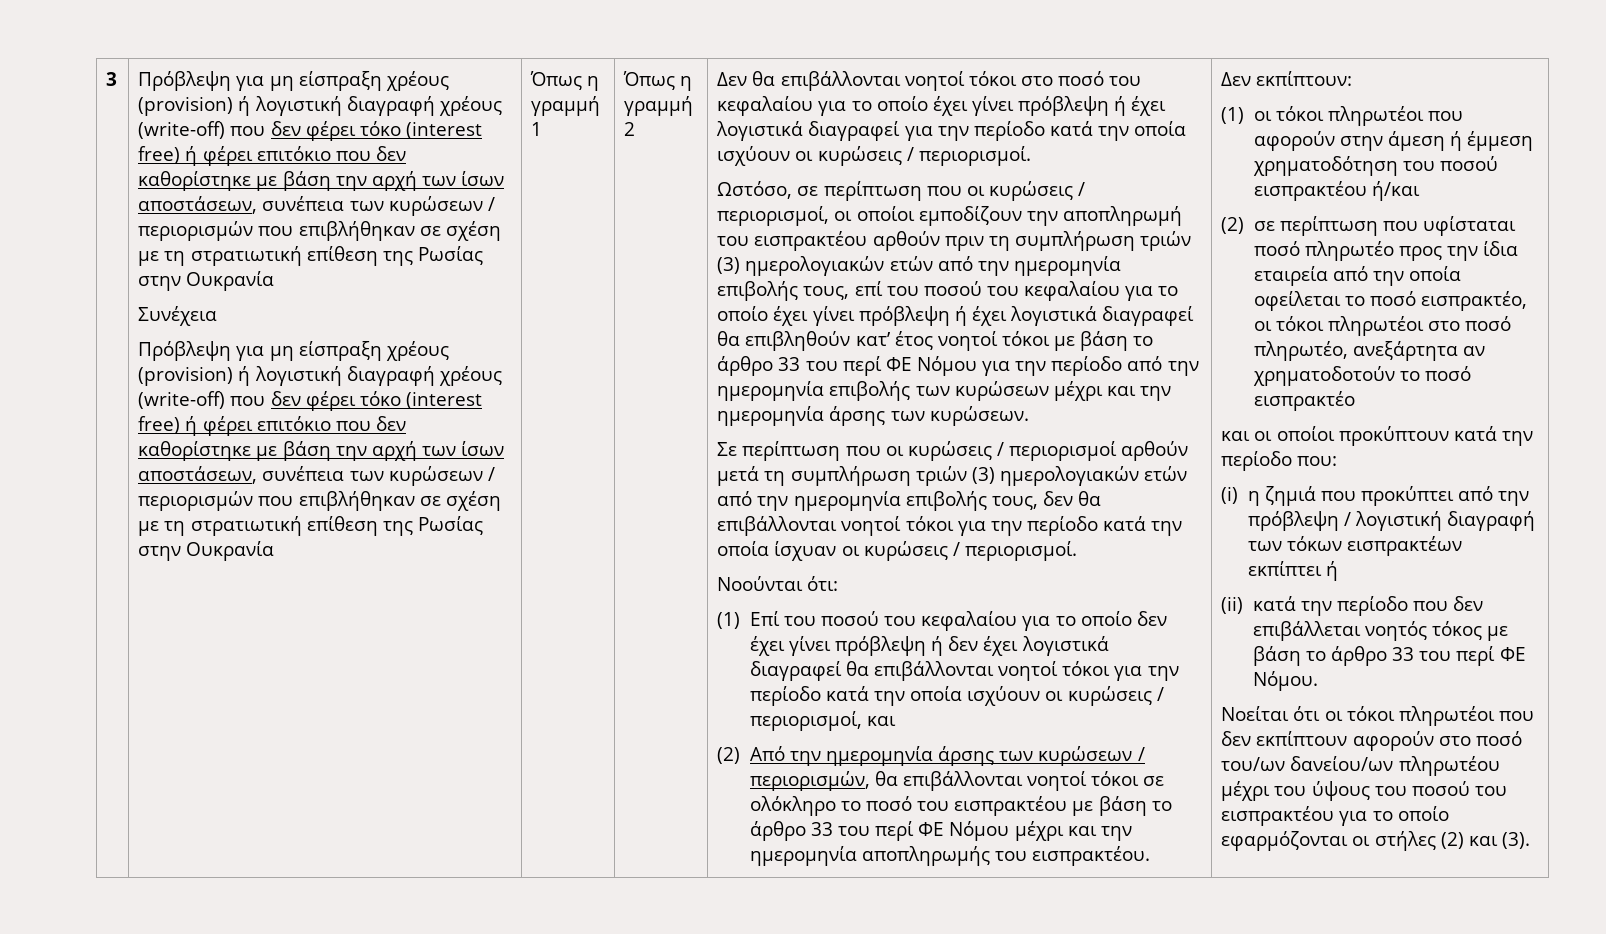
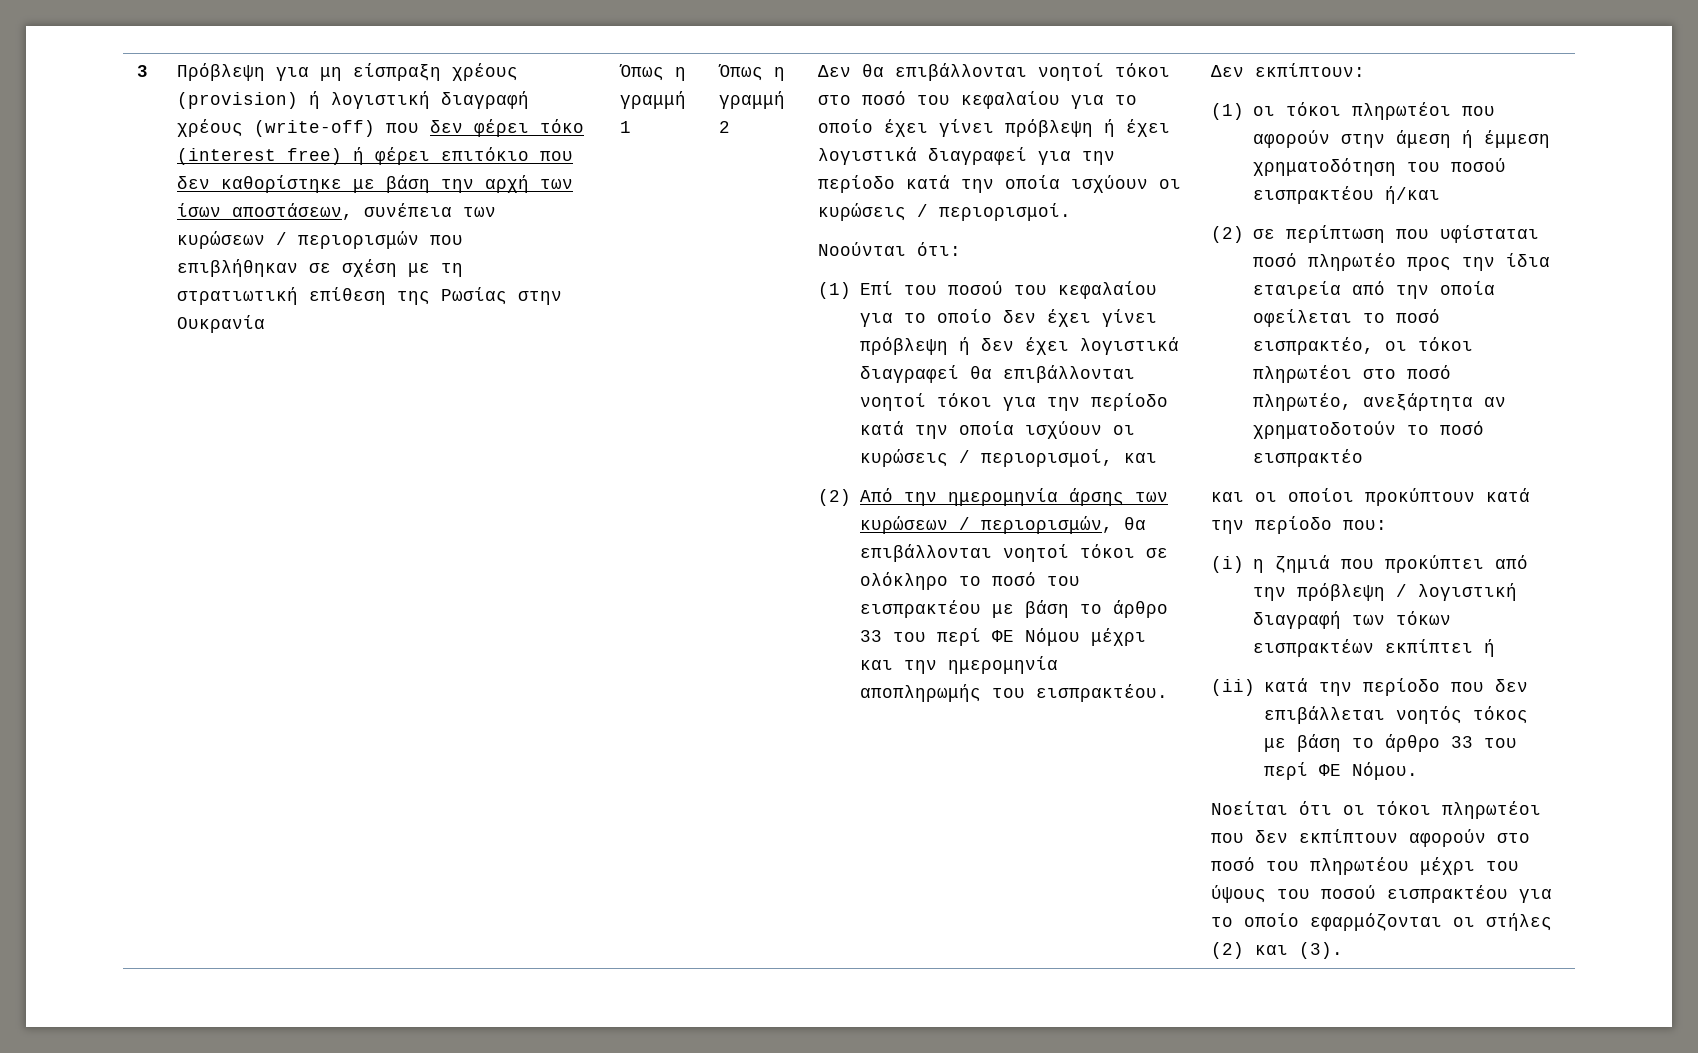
[138,306,218,326] [138,341,449,361] [138,366,502,386] [138,391,482,411] [138,416,406,436] [138,441,505,461] [138,466,495,486] [138,491,501,511] [138,516,483,536] [138,541,275,561] // Συνέχεια // Πρόβλεψη για μη είσπραξη χρέους (provision) ή λογιστική διαγραφή χρέους (write-off) που δεν φέρει τόκο (interest free) ή φέρει επιτόκιο που δεν καθορίστηκε με βάση την αρχή των ίσων αποστάσεων, συνέπεια των κυρώσεων / περιορισμών που επιβλήθηκαν σε σχέση με τη στρατιωτική επίθεση της Ρωσίας στην Ουκρανία -> (266, 324) none
[717,181,1086,201] [717,206,1182,226] [717,231,1192,251] [717,256,1121,276] [717,281,1179,301] [717,306,1195,326] [717,331,1154,351] [717,356,1199,376] [717,381,1172,401] [717,406,1029,426] [717,441,1189,461] [717,466,1188,486] [717,491,1102,511] [717,516,1183,536] [717,541,1077,561] // Ωστόσο, σε περίπτωση που οι κυρώσεις / περιορισμοί, οι οποίοι εμποδίζουν την αποπληρωμή του εισπρακτέου αρθούν πριν τη συμπλήρωση τριών (3) ημερολογιακών ετών από την ημερομηνία επιβολής τους, επί του ποσού του κεφαλαίου για το οποίο έχει γίνει πρόβλεψη ή έχει λογιστικά διαγραφεί θα επιβληθούν κατ’ έτος νοητοί τόκοι με βάση το άρθρο 33 του περί ΦΕ Νόμου για την περίοδο από την ημερομηνία επιβολής των κυρώσεων μέχρι και την ημερομηνία άρσης των κυρώσεων. // Σε περίπτωση που οι κυρώσεις / περιορισμοί αρθούν μετά τη συμπλήρωση τριών (3) ημερολογιακών ετών από την ημερομηνία επιβολής τους, δεν θα επιβάλλονται νοητοί τόκοι για την περίοδο κατά την οποία ίσχυαν οι κυρώσεις / περιορισμοί. -> (1072, 212) none
[1221,756,1394,771] του/ων δανείου/ων -> [1266,861,1300,871] του
[1474,786,1507,796] του -> (1377, 892) none

